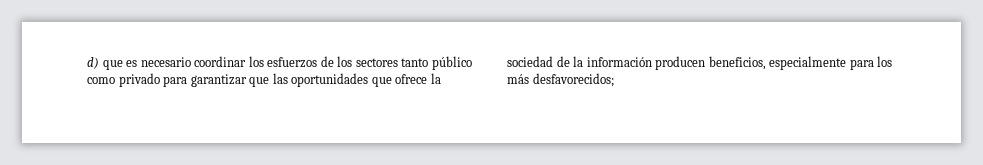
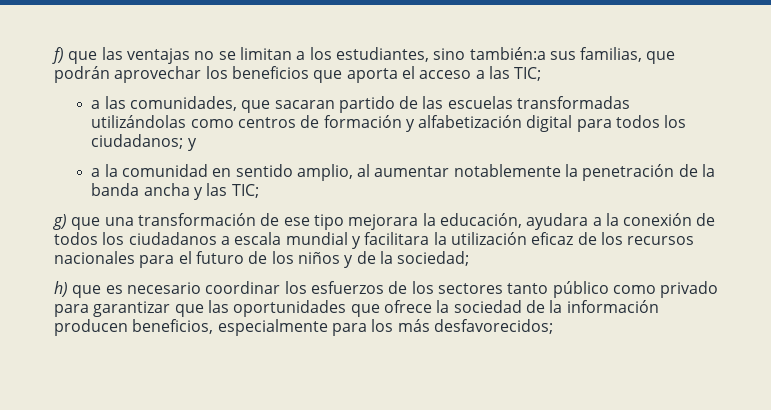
[87,57,99,69] d) -> [52,47,676,64] [54,66,542,83] [91,96,631,113] [91,115,687,132] [91,134,197,151] [91,164,716,181] [91,183,259,200] [53,213,716,230] [54,232,695,249] [54,251,470,268] [54,281,68,297] f) que las ventajas no se limitan a los estudiantes, sino también:a sus familias, que podrán aprovechar los beneficios que aporta el acceso a las TIC; // a las comunidades, que sacaran partido de las escuelas transformadas utilizándolas como centros de formación y alfabetización digital para todos los ciudadanos; y // a la comunidad en sentido amplio, al aumentar notablemente la penetración de la banda ancha y las TIC; // g) que una transformación de ese tipo mejorara la educación, ayudara a la conexión de todos los ciudadanos a escala mundial y facilitara la utilización eficaz de los recursos nacionales para el futuro de los niños y de la sociedad; // h)

